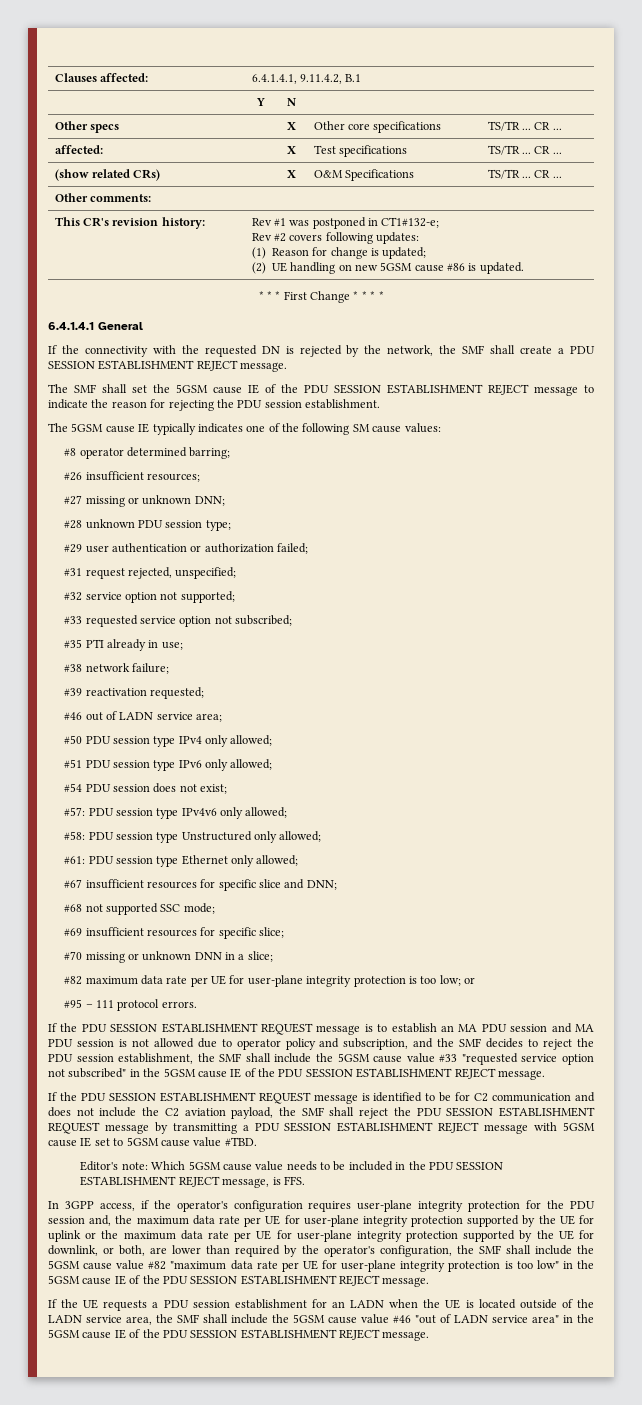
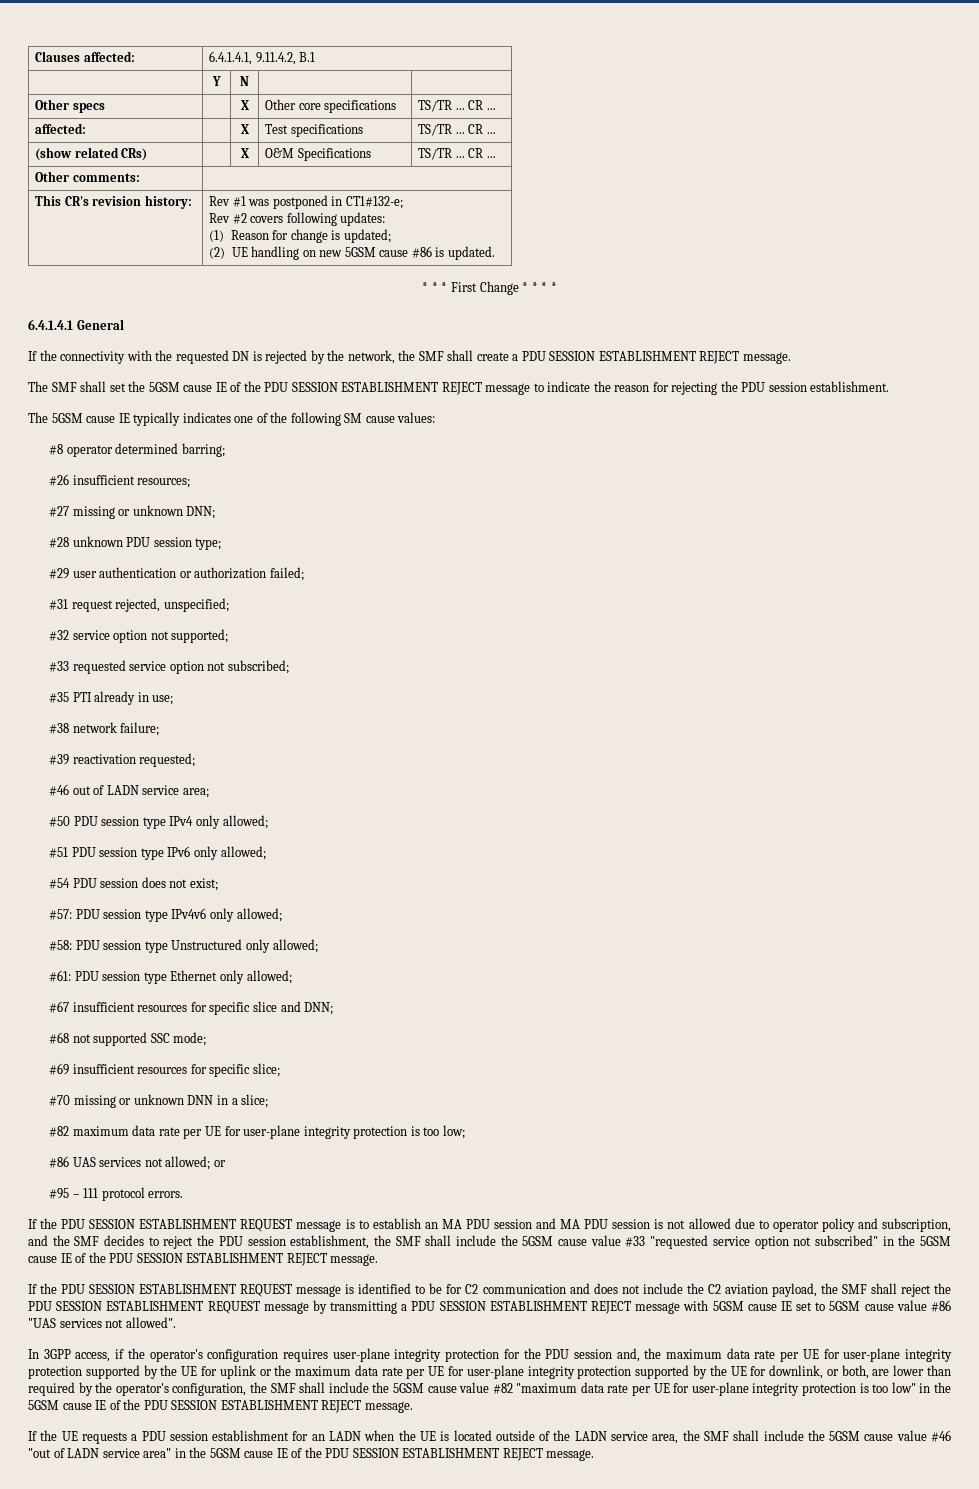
(461, 980) none -> [49,1156,211,1170] // #86 UAS services not allowed;
[224,1137,257,1146] [80,1161,504,1171] [80,1176,305,1188] #TBD. // Editor's note: Which 5GSM cause value needs to be included in the PDU SESSION ESTABLISHMENT REJECT message, is FFS. -> [930,1300,951,1312] [28,1317,176,1328] #86 "UAS services not allowed".

